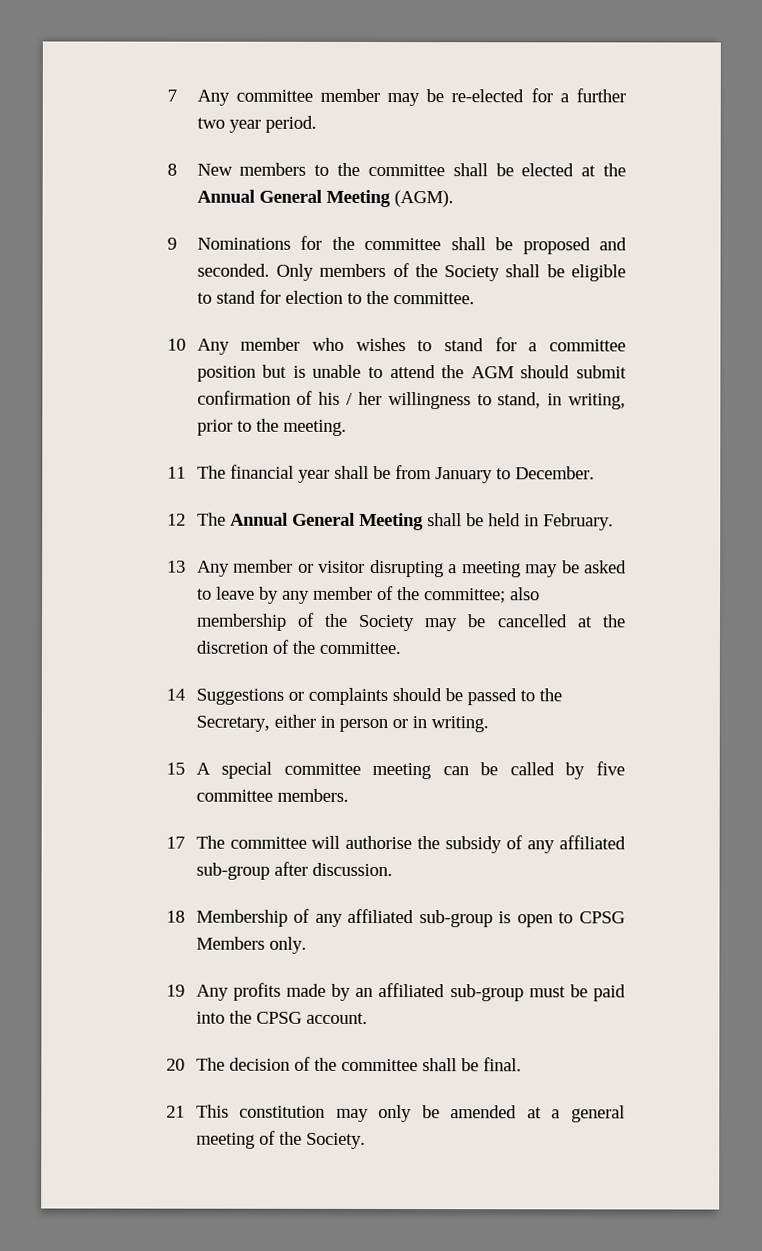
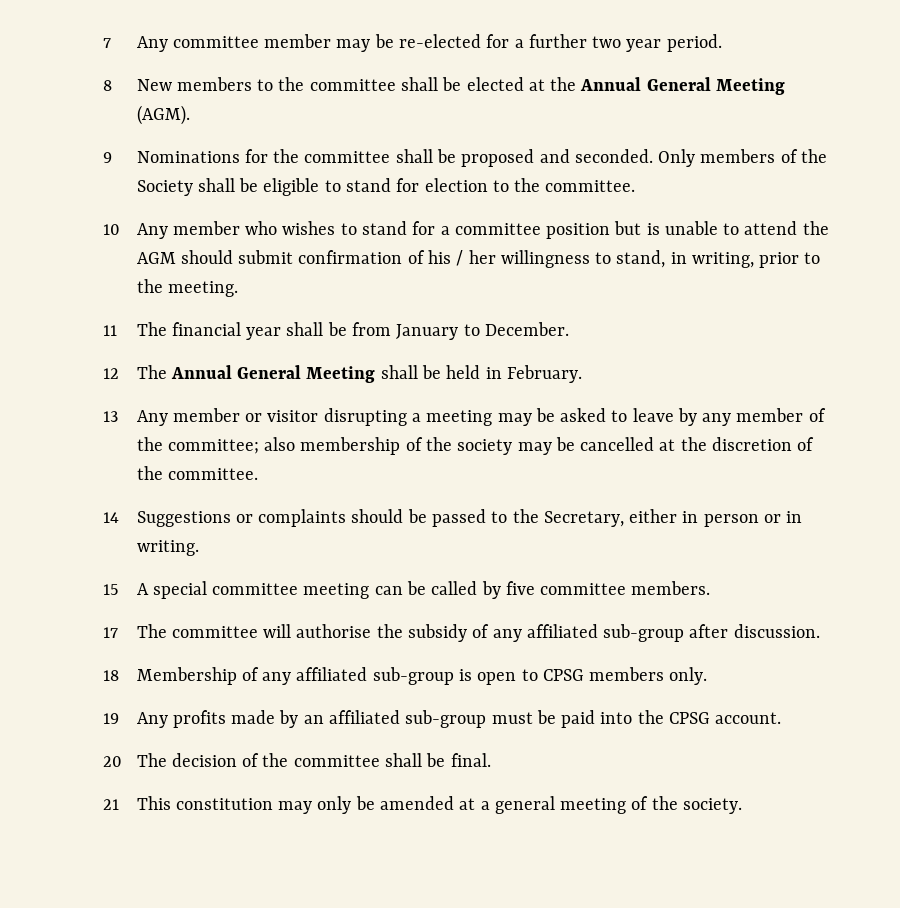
[358,614,416,632] Society -> [457,439,513,455] society
[195,936,265,950] Members -> [589,667,665,681] members
[305,1132,366,1149] Society. -> [682,798,742,814] society.

